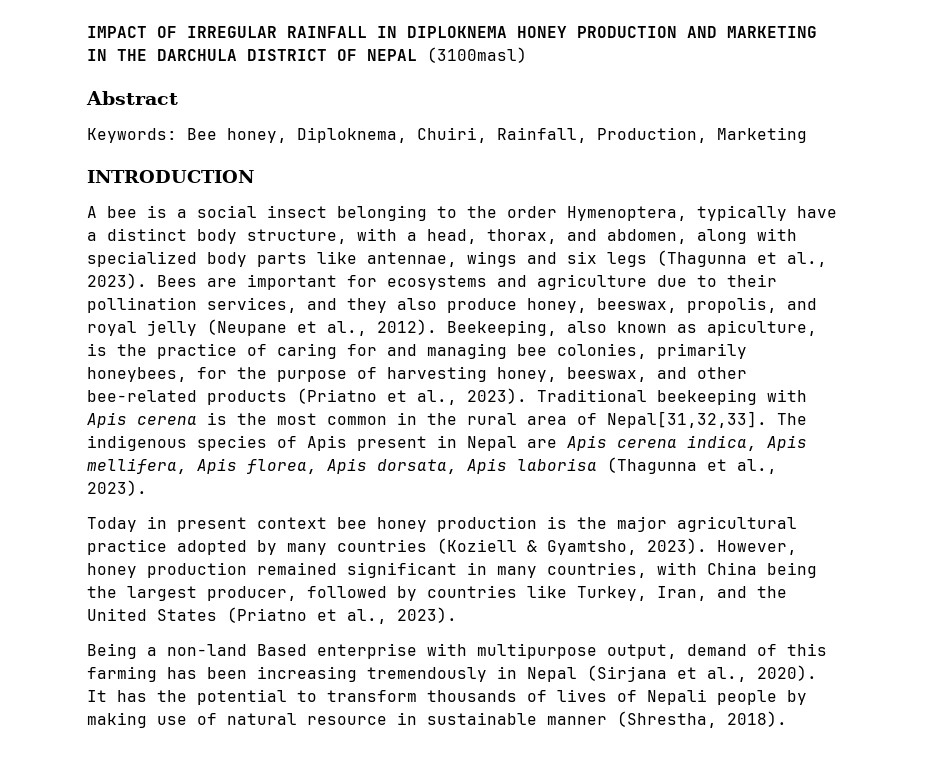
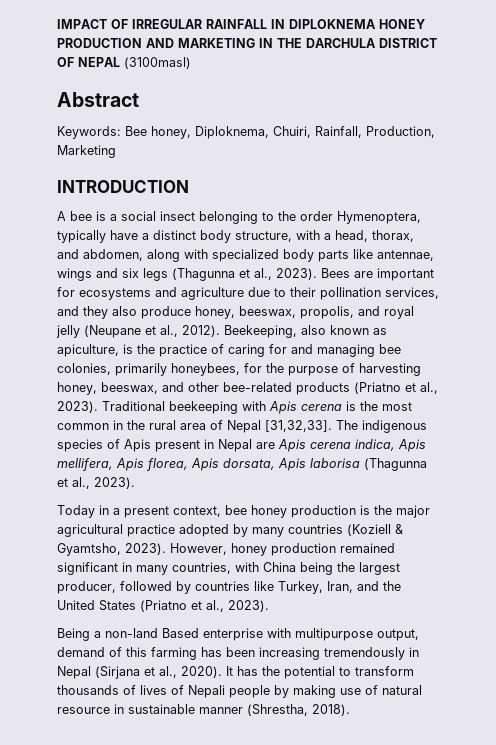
[607,411,767,428] Nepal[31,32,33]. -> [227,420,332,433] Nepal [31,32,33].
[177,517,327,532] present context -> [113,506,221,518] a present context,

